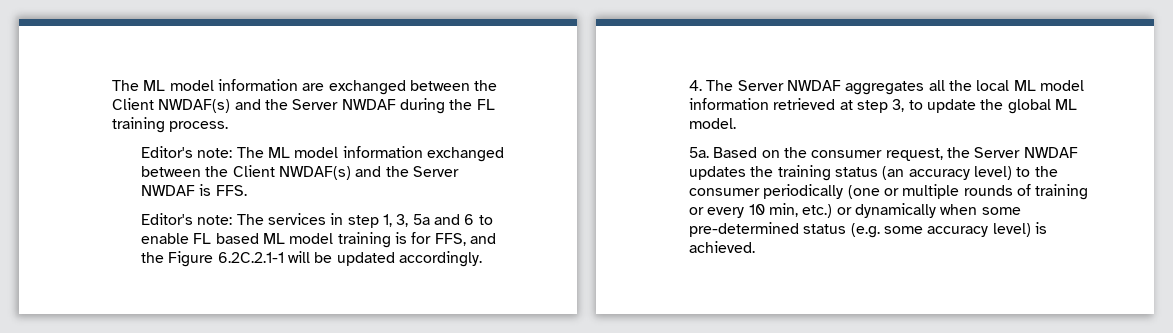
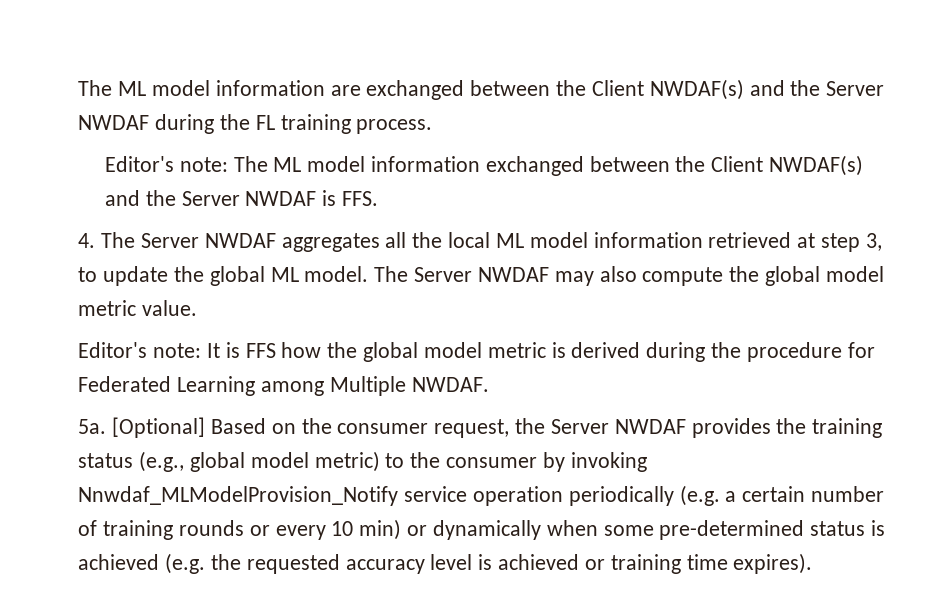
[141,213,493,228] [141,232,496,248] [141,251,482,267] // Editor's note: The services in step 1, 3, 5a and 6 to enable FL based ML model training is for FFS, and the Figure 6.2C.2.1-1 will be updated accordingly. -> (378, 198) none
(737, 123) none -> [374,266,884,286] [78,300,198,316] [78,342,875,362] [78,376,489,396] The Server NWDAF may also compute the global model metric value. // Editor's note: It is FFS how the global model metric is derived during the procedure for Federated Learning among Multiple NWDAF.
(710, 152) none -> [112,417,206,438] [Optional]
[689,166,747,180] updates -> [691,418,771,438] provides
[882,166,1058,180] [689,184,1013,199] (an accuracy level) to the consumer periodically (one or multiple rounds -> [139,451,647,472] [78,485,885,506] (e.g., global model metric) to the consumer by invoking Nnwdaf_MLModelProvision_Notify service operation periodically (e.g. a certain number
(1089, 192) none -> [179,520,245,536] rounds
[768,203,833,218] min, etc.) -> [359,519,402,540] min)
[850,222,1047,238] [689,241,756,253] (e.g. some accuracy level) is achieved. -> [870,520,885,536] [78,553,813,574] is achieved (e.g. the requested accuracy level is achieved or training time expires).

